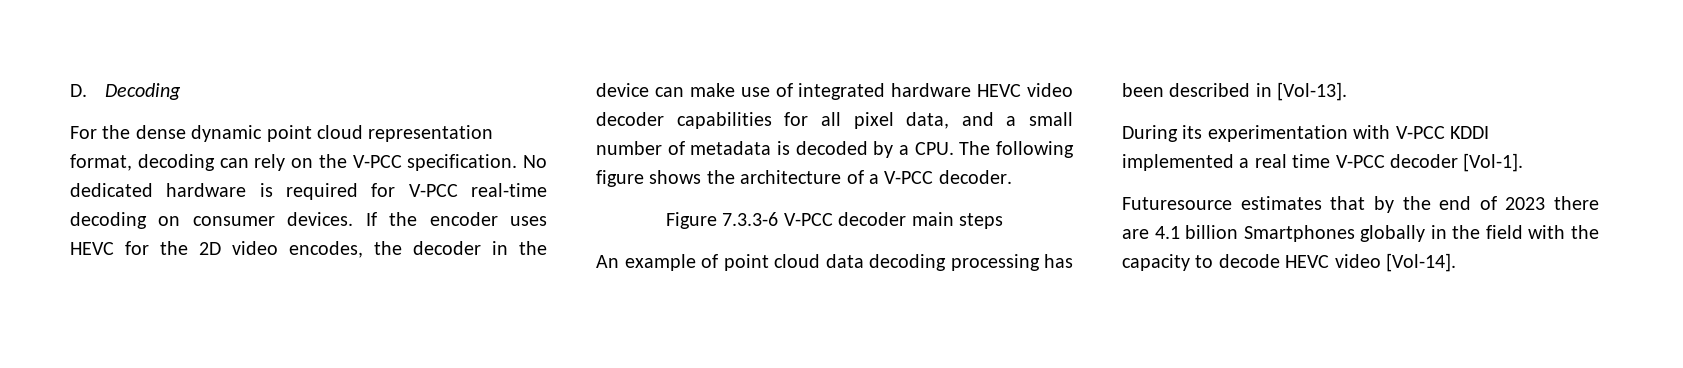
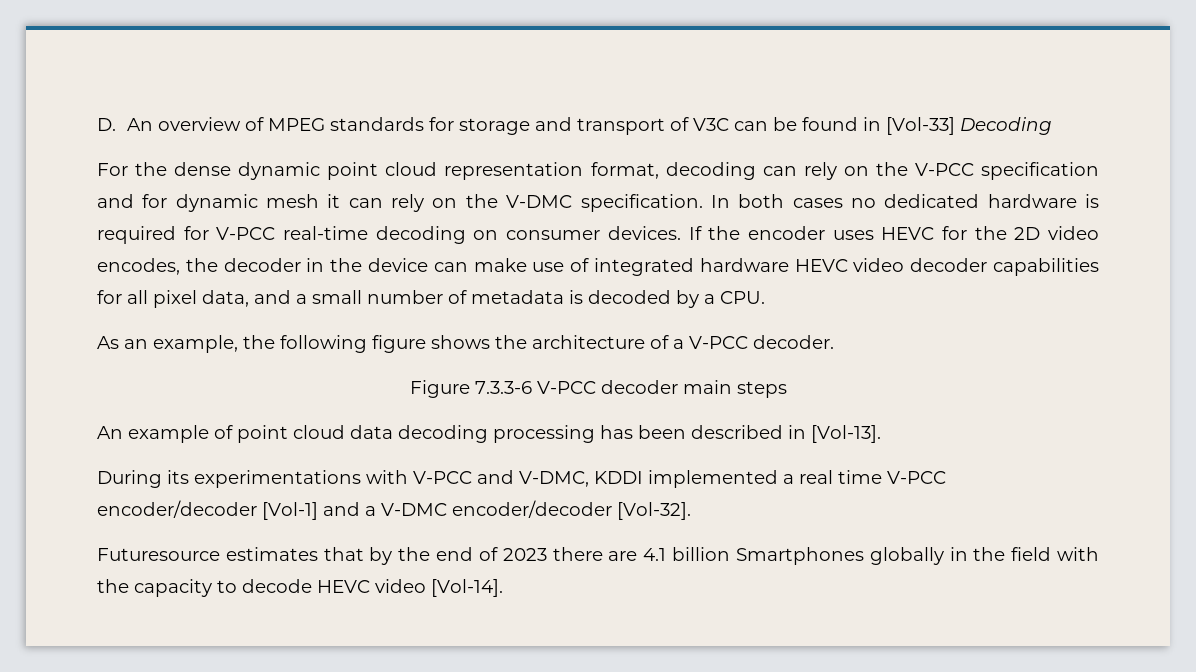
(87, 90) none -> [127,117,956,135] An overview of MPEG standards for storage and transport of V3C can be found in [Vol-33]
[407,154,547,171] specification. No -> [980,162,1099,180] [97,194,876,212] specification and for dynamic mesh it can rely on the V-DMC specification. In both cases no
[959,141,991,155] The -> [97,335,275,353] // As an example, the
[1207,125,1348,142] experimentation -> [194,470,361,488] experimentations
(1445, 132) none -> [477,470,589,487] and V-DMC,
[1390,153,1524,172] decoder [Vol-1]. -> [97,500,691,520] encoder/decoder [Vol-1] and a V-DMC encoder/decoder [Vol-32].

